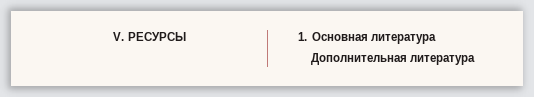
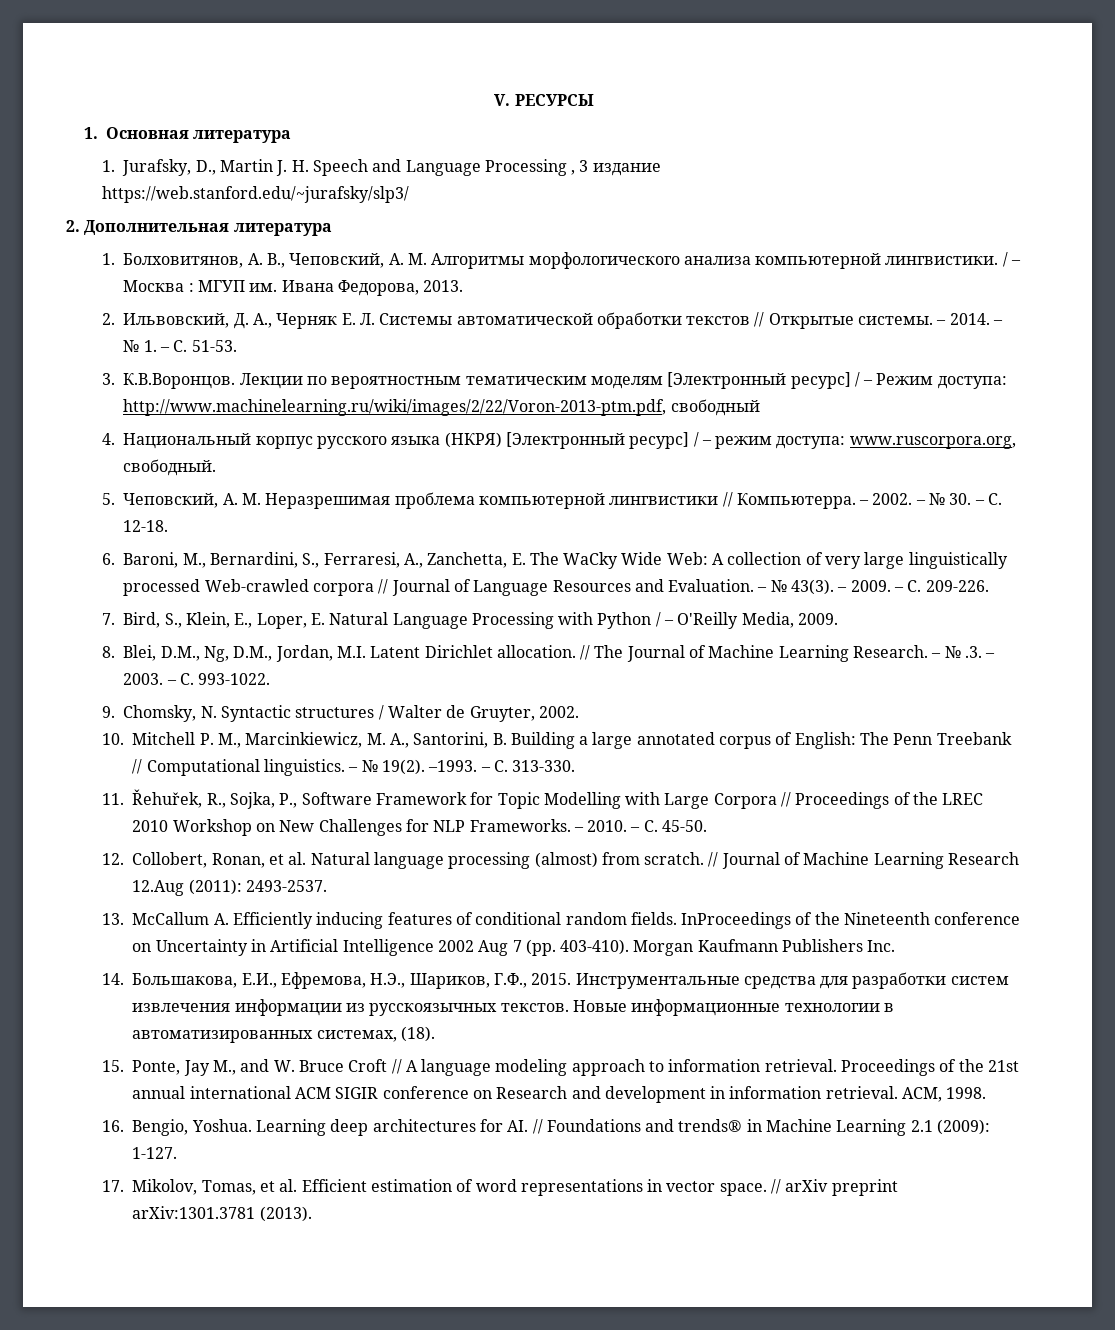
[311,53,476,65] Дополнительная литература -> [102,159,661,176] [102,186,410,203] [66,220,332,236] [102,252,1022,269] [123,280,464,296] [102,312,1004,329] [123,340,237,352] [102,372,1007,389] [123,399,760,416] [102,432,1016,449] [123,459,217,476] [102,492,1003,509] [123,520,169,532] [102,552,1008,569] [123,579,989,596] [102,612,839,629] [102,645,996,662] [123,673,271,685] [102,705,579,722] [102,732,1012,749] [132,759,576,776] [102,789,984,809] [132,819,708,836] [102,852,1020,869] [132,879,327,896] [102,912,1021,929] [132,939,896,956] [102,972,1009,989] [132,999,894,1016] [132,1026,435,1043] [102,1059,1020,1076] [132,1086,987,1103] [102,1119,991,1136] [132,1147,178,1159] [102,1179,898,1196] [132,1206,312,1222] 1. Jurafsky, D., Martin J. H. Speech and Language Processing , 3 издание // https://web.stanford.edu/~jurafsky/slp3/ // 2. Дополнительная литература // 1. Болховитянов, А. В., Чеповский, А. М. Алгоритмы морфологического анализа компьютерной лингвистики. / – Москва : МГУП им. Ивана Федорова, 2013. // 2. Ильвовский, Д. А., Черняк Е. Л. Системы автоматической обработки текстов // Открытые системы. – 2014. – № 1. – С. 51-53. // 3. К.В.Воронцов. Лекции по вероятностным тематическим моделям [Электронный ресурс] / – Режим доступа: http://www.machinelearning.ru/wiki/images/2/22/Voron-2013-ptm.pdf, свободный // 4. Национальный корпус русского языка (НКРЯ) [Электронный ресурс] / – режим доступа: www.ruscorpora.org, свободный. // 5. Чеповский, А. М. Неразрешимая проблема компьютерной лингвистики // Компьютерра. – 2002. – № 30. – C. 12-18. // 6. Baroni, M., Bernardini, S., Ferraresi, A., Zanchetta, E. The WaCky Wide Web: A collection of very large linguistically processed Web-crawled corpora // Journal of Language Resources and Evaluation. – № 43(3). – 2009. – С. 209-226. // 7. Bird, S., Klein, E., Loper, E. Natural Language Processing with Python / – O'Reilly Media, 2009. // 8. Blei, D.M., Ng, D.M., Jordan, M.I. Latent Dirichlet allocation. // The Journal of Machine Learning Research. – № .3. – 2003. – С. 993-1022. // 9. Chomsky, N. Syntactic structures / Walter de Gruyter, 2002. // 10. Mitchell P. M., Marcinkiewicz, M. A., Santorini, B. Building a large annotated corpus of English: The Penn Treebank // Computational linguistics. – № 19(2). –1993. – С. 313-330. // 11. Řehuřek, R., Sojka, P., Software Framework for Topic Modelling with Large Corpora // Proceedings of the LREC 2010 Workshop on New Challenges for NLP Frameworks. – 2010. – С. 45-50. // 12. Collobert, Ronan, et al. Natural language processing (almost) from scratch. // Journal of Machine Learning Research 12.Aug (2011): 2493-2537. // 13. McCallum A. Efficiently inducing features of conditional random fields. InProceedings of the Nineteenth conference on Uncertainty in Artificial Intelligence 2002 Aug 7 (pp. 403-410). Morgan Kaufmann Publishers Inc. // 14. Большакова, Е.И., Ефремова, Н.Э., Шариков, Г.Ф., 2015. Инструментальные средства для разработки систем извлечения информации из русскоязычных текстов. Новые информационные технологии в автоматизированных системах, (18). // 15. Ponte, Jay M., and W. Bruce Croft // A language modeling approach to information retrieval. Proceedings of the 21st annual international ACM SIGIR conference on Research and development in information retrieval. ACM, 1998. // 16. Bengio, Yoshua. Learning deep architectures for AI. // Foundations and trends® in Machine Learning 2.1 (2009): 1-127. // 17. Mikolov, Tomas, et al. Efficient estimation of word representations in vector space. // arXiv preprint arXiv:1301.3781 (2013).

